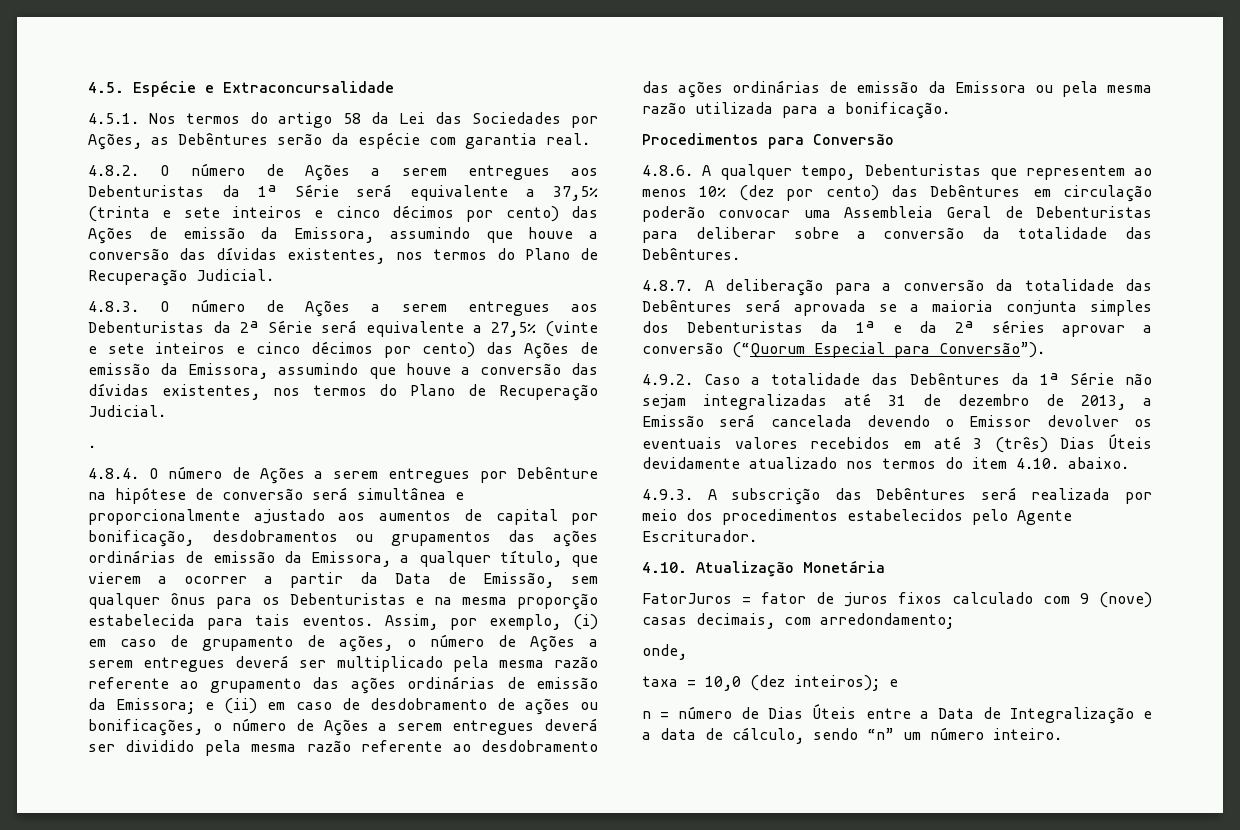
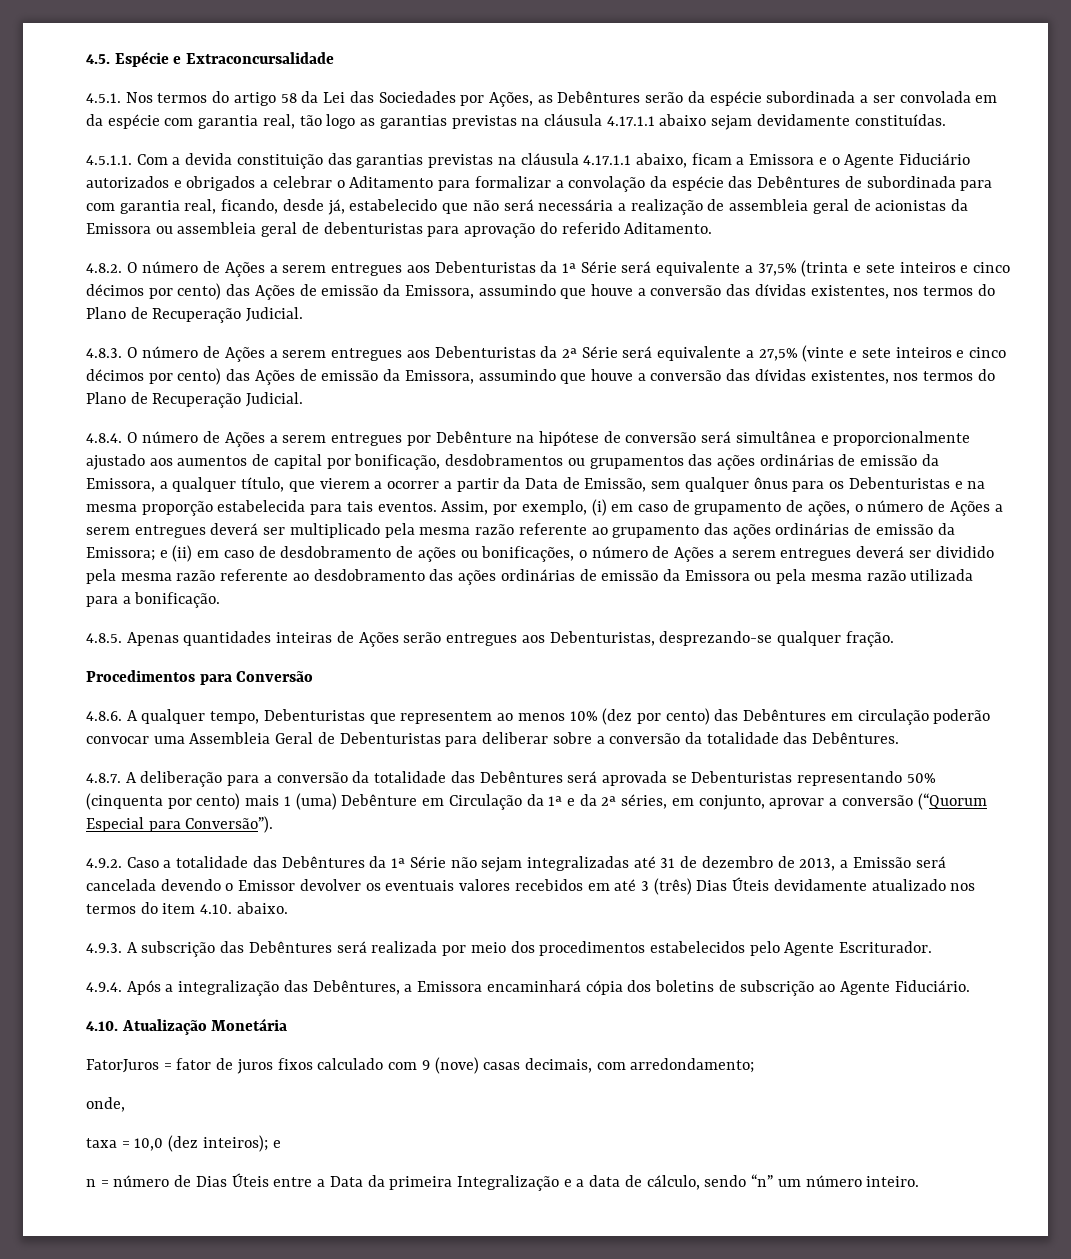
[429,133,590,149] com garantia real. -> [766,91,998,103] [86,114,946,130] [86,153,971,169] [86,176,993,192] [86,199,969,215] [86,222,713,238] subordinada a ser convolada em da espécie com garantia real, tão logo as garantias previstas na cláusula 4.17.1.1 abaixo sejam devidamente constituídas. // 4.5.1.1. Com a devida constituição das garantias previstas na cláusula 4.17.1.1 abaixo, ficam a Emissora e o Agente Fiduciário autorizados e obrigados a celebrar o Aditamento para formalizar a convolação da espécie das Debêntures de subordinada para com garantia real, ficando, desde já, estabelecido que não será necessária a realização de assembleia geral de acionistas da Emissora ou assembleia geral de debenturistas para aprovação do referido Aditamento.
[88,445,96,448] // . -> (304, 399) none
(950, 110) none -> [86,631,894,647] // 4.8.5. Apenas quantidades inteiras de Ações serão entregues aos Debenturistas, desprezando-se qualquer fração.
[910,300,1152,316] [642,321,803,333] a maioria conjunta simples dos Debenturistas -> [691,771,936,786] [86,793,522,810] Debenturistas representando 50% (cinquenta por cento) mais 1 (uma) Debênture em Circulação
[991,320,1045,333] séries -> [621,794,765,810] séries, em conjunto,
(757, 536) none -> [86,980,970,996] // 4.9.4. Após a integralização das Debêntures, a Emissora encaminhará cópia dos boletins de subscrição ao Agente Fiduciário.
[982,707,1001,719] de -> [367,1175,453,1190] da primeira

